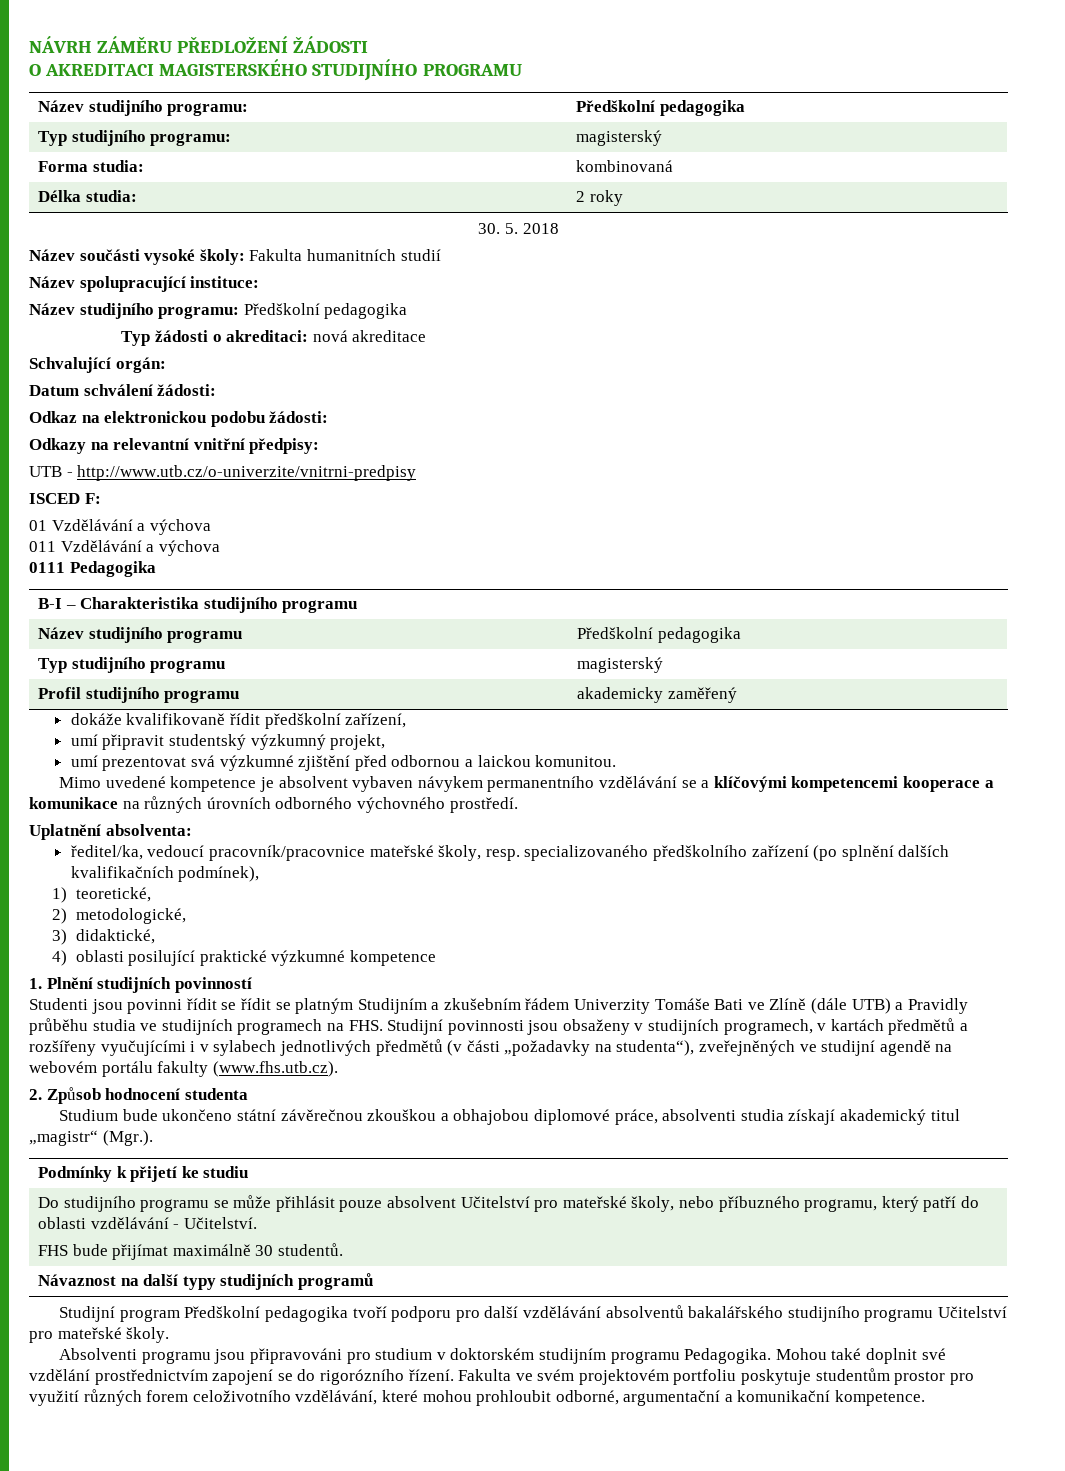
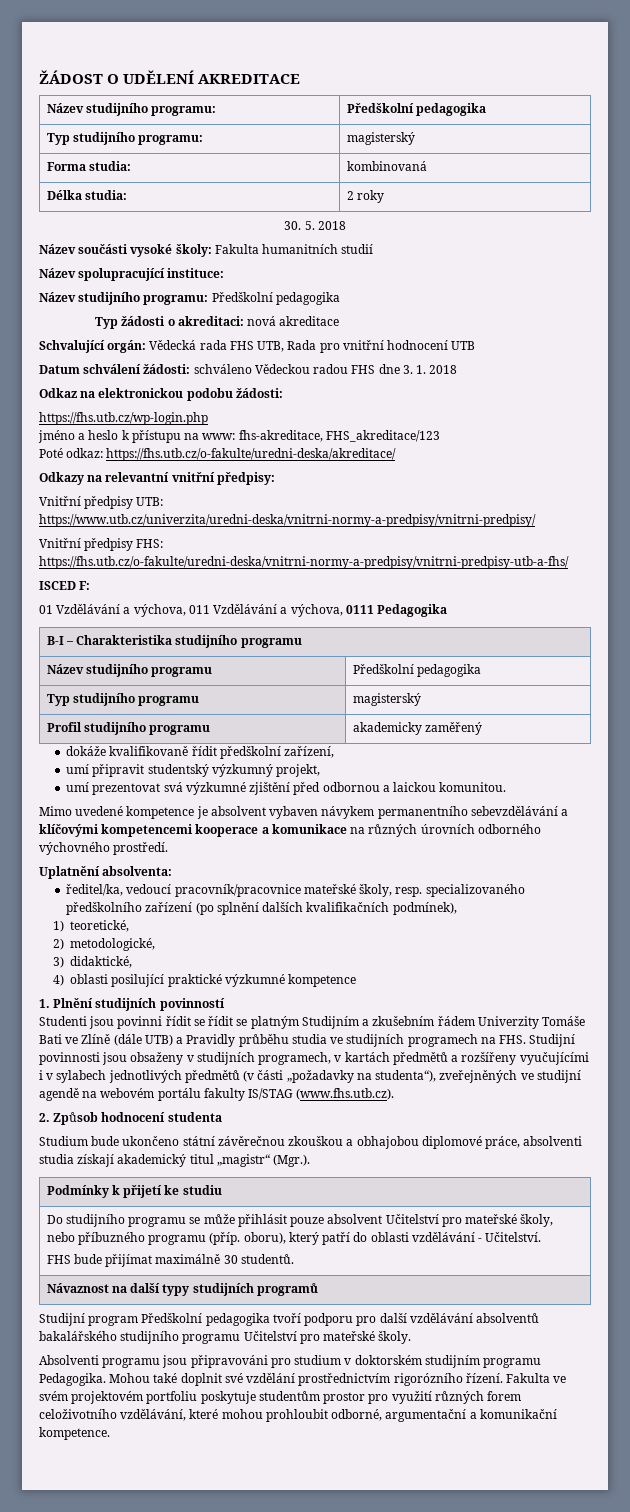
[29,36,369,53] [29,59,522,81] NÁVRH ZÁMĚRU PŘEDLOŽENÍ ŽÁDOSTI // O AKREDITACI MAGISTERSKÉHO STUDIJNÍHO PROGRAMU -> [39,70,301,84] ŽÁDOST O UDĚLENÍ AKREDITACE
[29,384,217,396] // Datum schválení žádosti: -> [149,340,476,353] [39,364,458,374] Vědecká rada FHS UTB, Rada pro vnitřní hodnocení UTB // Datum schválení žádosti: schváleno Vědeckou radou FHS dne 3. 1. 2018
(329, 417) none -> [39,412,208,425] [38,430,440,443] [39,448,397,461] // https://fhs.utb.cz/wp-login.php // jméno a heslo k přístupu na www: fhs-akreditace, FHS_akreditace/123 // Poté odkaz: https://fhs.utb.cz/o-fakulte/uredni-deska/akreditace/
[29,465,417,481] UTB - http://www.utb.cz/o-univerzite/vnitrni-predpisy -> [39,496,164,509] [39,514,536,527] [39,538,164,551] [39,556,569,569] Vnitřní předpisy UTB: https://www.utb.cz/univerzita/uredni-deska/vnitrni-normy-a-predpisy/vnitrni-predpisy/ // Vnitřní předpisy FHS: https://fhs.utb.cz/o-fakulte/uredni-deska/vnitrni-normy-a-predpisy/vnitrni-predpisy-utb-a-fhs/
[149,519,211,535] výchova // -> [133,604,186,617] výchova,
[158,540,220,556] výchova // -> [290,604,343,617] výchova,
[598,776,697,788] vzdělávání se -> [470,806,558,816] sebevzdělávání
(209, 1069) none -> [248,1088,294,1100] IS/STAG
[804,1199,878,1212] programu, -> [148,1232,286,1245] programu (příp. oboru),
[212,1369,316,1385] zapojení se do -> (391, 1379) none

